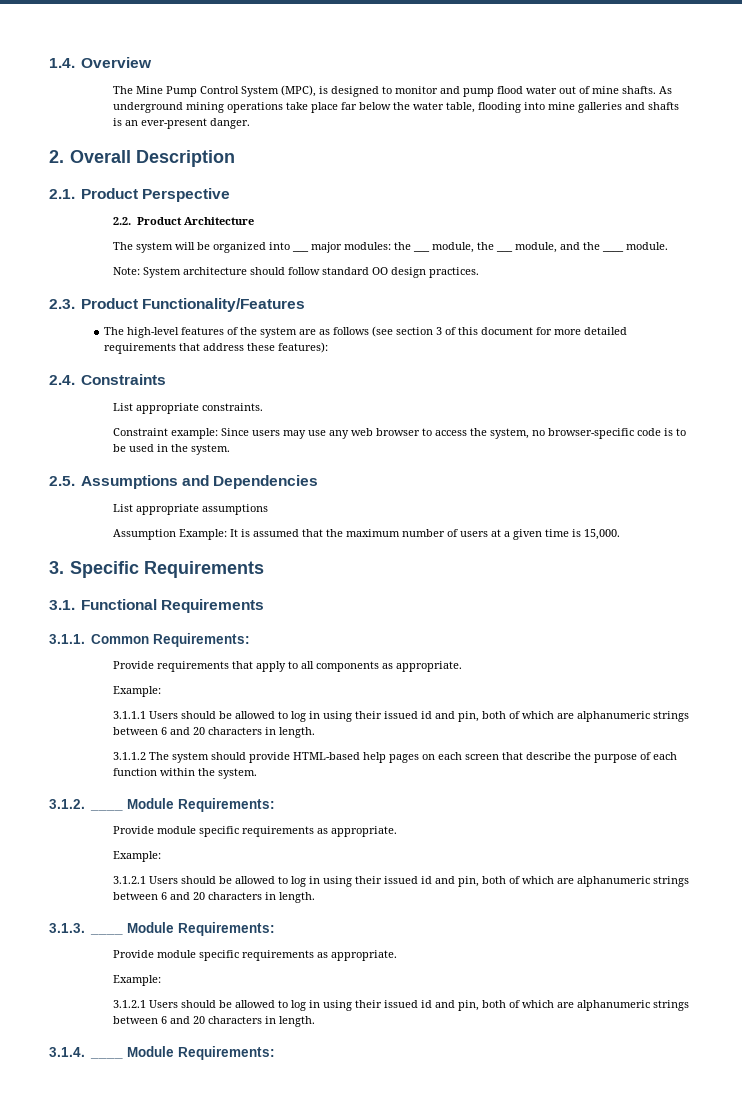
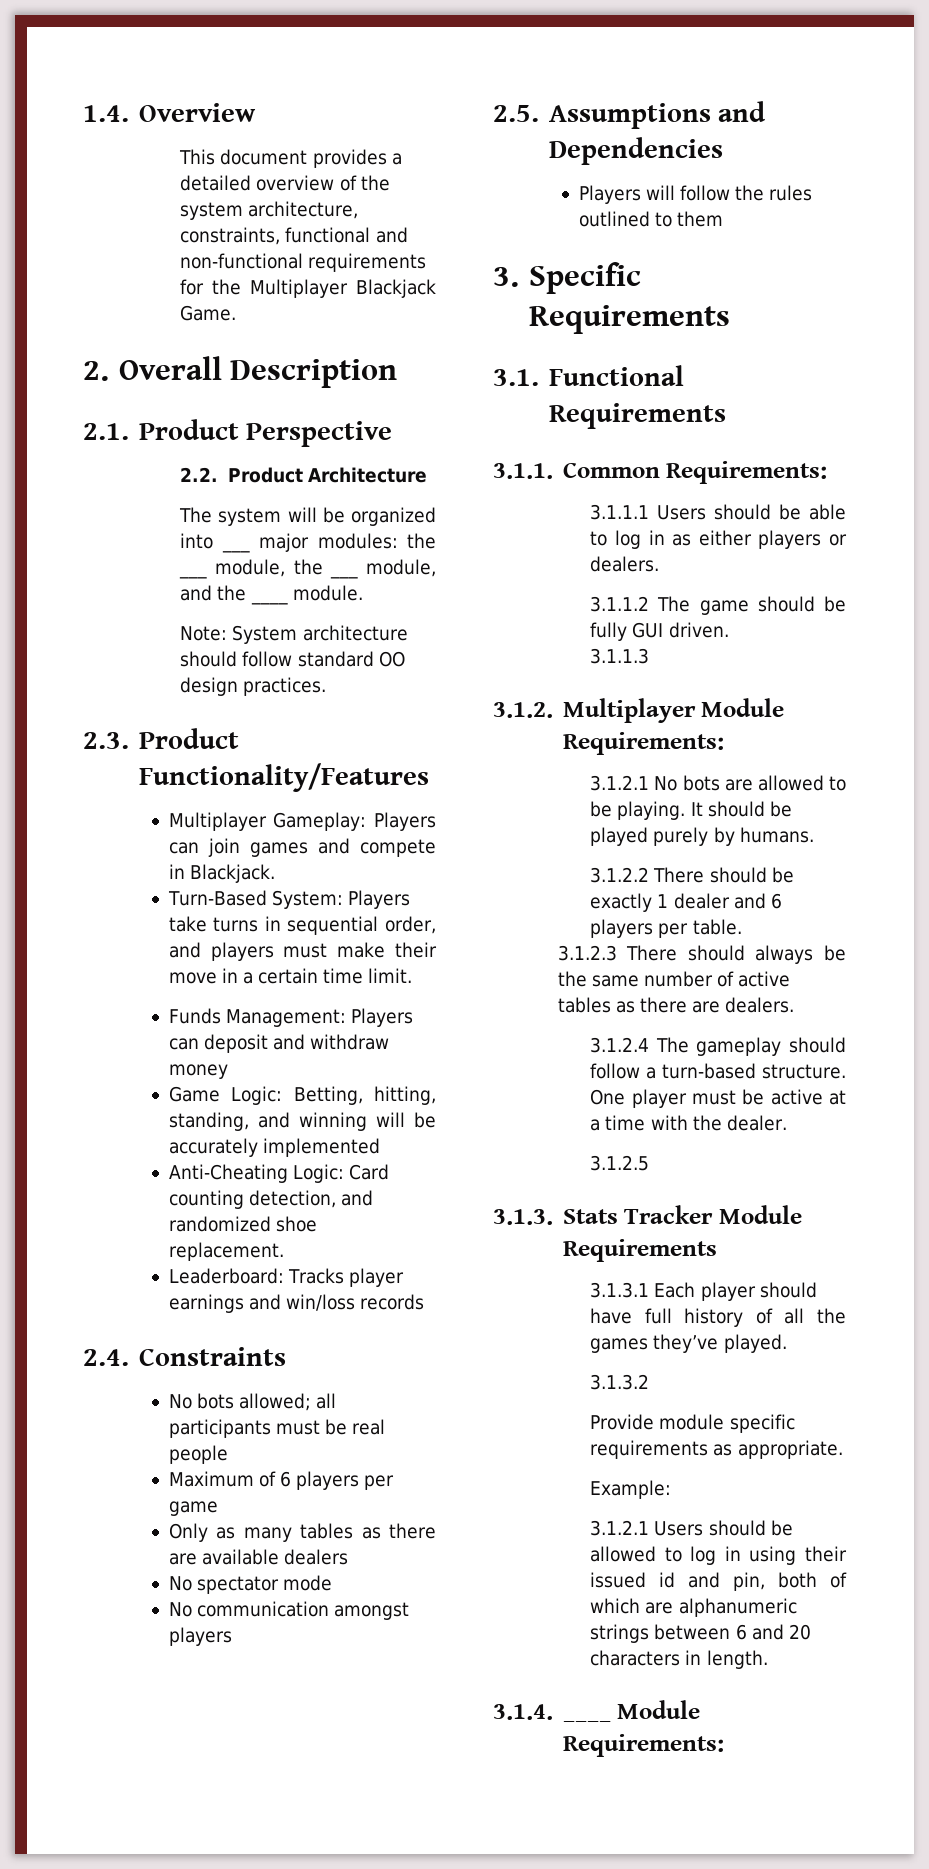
[113,85,673,97] [113,102,680,113] [113,118,251,129] The Mine Pump Control System (MPC), is designed to monitor and pump flood water out of mine shafts. As underground mining operations take place far below the water table, flooding into mine galleries and shafts is an ever-present danger. -> [179,149,402,168] [180,175,390,191] [180,201,359,220] [180,227,408,245] [180,253,427,272] [180,279,437,298] [180,305,237,321] This document provides a detailed overview of the system architecture, constraints, functional and non-functional requirements for the Multiplayer Blackjack Game.
[103,326,627,338] [103,342,328,354] [49,374,166,385] [113,403,264,414] [113,428,687,439] [113,444,231,455] [49,475,318,489] [113,504,269,515] [113,529,621,540] The high-level features of the system are as follows (see section 3 of this document for more detailed requirements that address these features): // 2.4. Constraints // List appropriate constraints. // Constraint example: Since users may use any web browser to access the system, no browser-specific code is to be used in the system. // 2.5. Assumptions and Dependencies // List appropriate assumptions // Assumption Example: It is assumed that the maximum number of users at a given time is 15,000. -> [168,812,436,831] [168,838,436,857] [168,864,275,883] [167,890,410,909] [168,916,436,935] [168,942,437,961] [168,968,413,984] [168,1008,413,1027] [168,1034,390,1053] [168,1064,228,1079] [168,1086,436,1105] [168,1112,436,1131] [168,1138,380,1157] [168,1164,389,1183] [168,1190,373,1209] [168,1216,317,1232] [168,1242,284,1261] [168,1268,404,1287] [168,1294,425,1313] [83,1347,286,1366] [168,1393,337,1411] [168,1419,386,1438] [168,1445,228,1464] [168,1471,395,1490] [168,1501,218,1516] [168,1523,436,1542] [168,1549,348,1565] [168,1575,332,1594] [168,1601,409,1620] [168,1627,232,1646] [493,101,767,129] [548,137,723,165] [578,185,813,204] [578,211,723,227] Multiplayer Gameplay: Players can join games and compete in Blackjack. // Turn-Based System: Players take turns in sequential order, and players must make their move in a certain time limit. // Funds Management: Players can deposit and withdraw money // Game Logic: Betting, hitting, standing, and winning will be accurately implemented // Anti-Cheating Logic: Card counting detection, and randomized shoe replacement. // Leaderboard: Tracks player earnings and win/loss records // 2.4. Constraints // No bots allowed; all participants must be real people // Maximum of 6 players per game // Only as many tables as there are available dealers // No spectator mode // No communication amongst players // 2.5. Assumptions and Dependencies // Players will follow the rules outlined to them
[113,661,463,672] [113,686,162,697] // Provide requirements that apply to all components as appropriate. // Example: -> (828, 472) none
[235,711,690,722] [113,727,316,738] [113,752,678,763] [113,768,258,779] allowed to log in using their issued id and pin, both of which are alphanumeric strings between 6 and 20 characters in length. // 3.1.1.2 The system should provide HTML-based help pages on each screen that describe the purpose of each function within the system. -> [809,504,846,520] [590,530,847,549] [590,556,660,572] [590,596,846,615] [590,622,729,641] [590,648,650,664] able to log in as either players or dealers. // 3.1.1.2 The game should be fully GUI driven. // 3.1.1.3
[89,809,123,811] [126,798,275,812] ____ Module Requirements: -> [562,698,785,723] [562,732,724,755] [590,775,846,791] [590,801,792,820] [590,827,814,846] [590,867,794,883] [590,893,782,912] [590,919,742,938] [557,945,846,964] [557,971,791,987] [557,997,795,1013] [590,1037,846,1056] [590,1063,846,1079] [590,1089,846,1108] [590,1115,787,1131] [590,1155,650,1171] [493,1205,802,1225] [562,1239,717,1262] [590,1282,817,1301] [590,1308,846,1327] [590,1334,787,1353] [590,1374,650,1390] Multiplayer Module Requirements: // 3.1.2.1 No bots are allowed to be playing. It should be played purely by humans. // 3.1.2.2 There should be exactly 1 dealer and 6 players per table. // 3.1.2.3 There should always be the same number of active tables as there are dealers. // 3.1.2.4 The gameplay should follow a turn-based structure. One player must be active at a time with the dealer. // 3.1.2.5 // 3.1.3. Stats Tracker Module Requirements // 3.1.3.1 Each player should have full history of all the games they’ve played. // 3.1.3.2
[49,923,85,933] [89,933,123,935] [126,922,275,936] [113,950,398,961] [113,975,162,986] [113,1000,690,1011] [113,1016,316,1027] [49,1047,85,1057] [89,1057,123,1059] [126,1046,275,1060] 3.1.3. ____ Module Requirements: // Provide module specific requirements as appropriate. // Example: // 3.1.2.1 Users should be allowed to log in using their issued id and pin, both of which are alphanumeric strings between 6 and 20 characters in length. // 3.1.4. ____ Module Requirements: -> [493,1704,611,1722] [617,1700,701,1719] [562,1734,724,1757] 3.1.4. ____ Module Requirements:

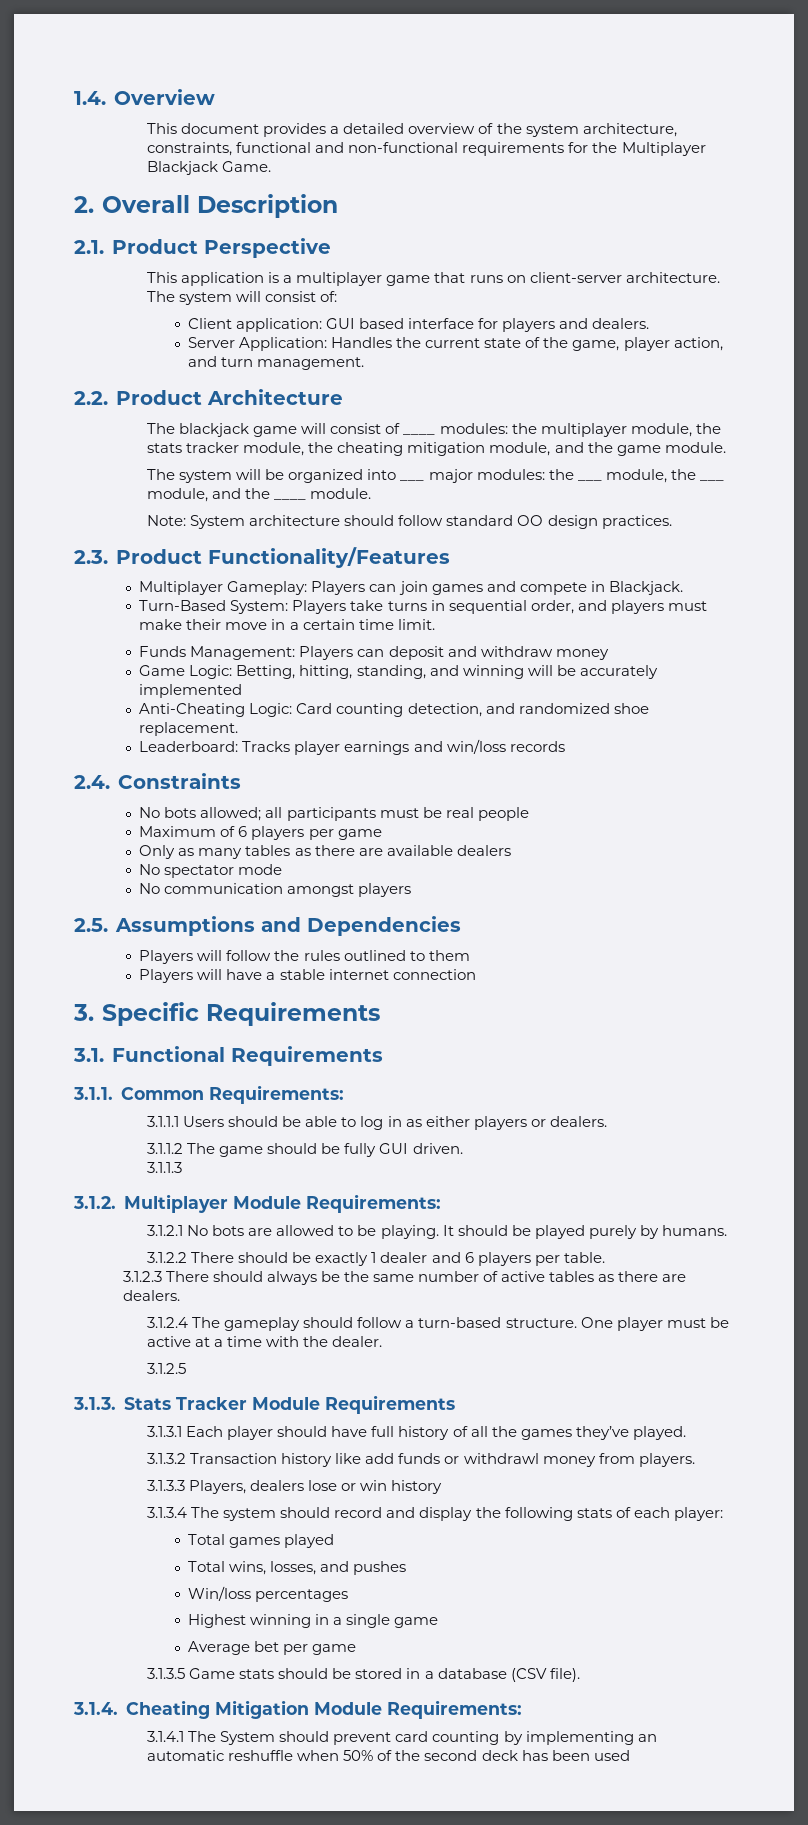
[180,467,427,483] 2.2. Product Architecture -> [147,272,720,286] [147,291,338,305] [188,318,650,332] [188,337,723,351] [188,356,365,370] [74,389,343,405] [147,423,401,437] [403,434,436,435] [439,423,721,437] [147,442,726,456] This application is a multiplayer game that runs on client-server architecture. The system will consist of: // Client application: GUI based interface for players and dealers. // Server Application: Handles the current state of the game, player action, and turn management. // 2.2. Product Architecture // The blackjack game will consist of ____ modules: the multiplayer module, the stats tracker module, the cheating mitigation module, and the game module.
(723, 219) none -> [139,969,476,983] // Players will have a stable internet connection
[590,1414,795,1433] [590,1440,843,1459] [590,1480,672,1499] [590,1520,793,1536] [590,1546,847,1565] [590,1572,847,1591] [590,1598,797,1617] [590,1624,811,1643] [590,1650,768,1669] // Provide module specific requirements as appropriate. // Example: // 3.1.2.1 Users should be allowed to log in using their issued id and pin, both of which are alphanumeric strings between 6 and 20 characters in length. -> [190,1453,695,1467] [147,1480,443,1494] [147,1507,723,1521] [188,1534,335,1548] [188,1561,407,1575] [188,1586,349,1602] [188,1614,439,1628] [188,1641,357,1655] [147,1668,580,1682] Transaction history like add funds or withdrawl money from players. // 3.1.3.3 Players, dealers lose or win history // 3.1.3.4 The system should record and display the following stats of each player: // Total games played // Total wins, losses, and pushes // Win/loss percentages // Highest winning in a single game // Average bet per game // 3.1.3.5 Game stats should be stored in a database (CSV file).
[562,1719,611,1722] [617,1700,701,1719] [562,1734,724,1757] ____ Module Requirements: -> [125,1700,522,1719] [147,1731,657,1745] [147,1750,630,1761] Cheating Mitigation Module Requirements: // 3.1.4.1 The System should prevent card counting by implementing an automatic reshuffle when 50% of the second deck has been used

